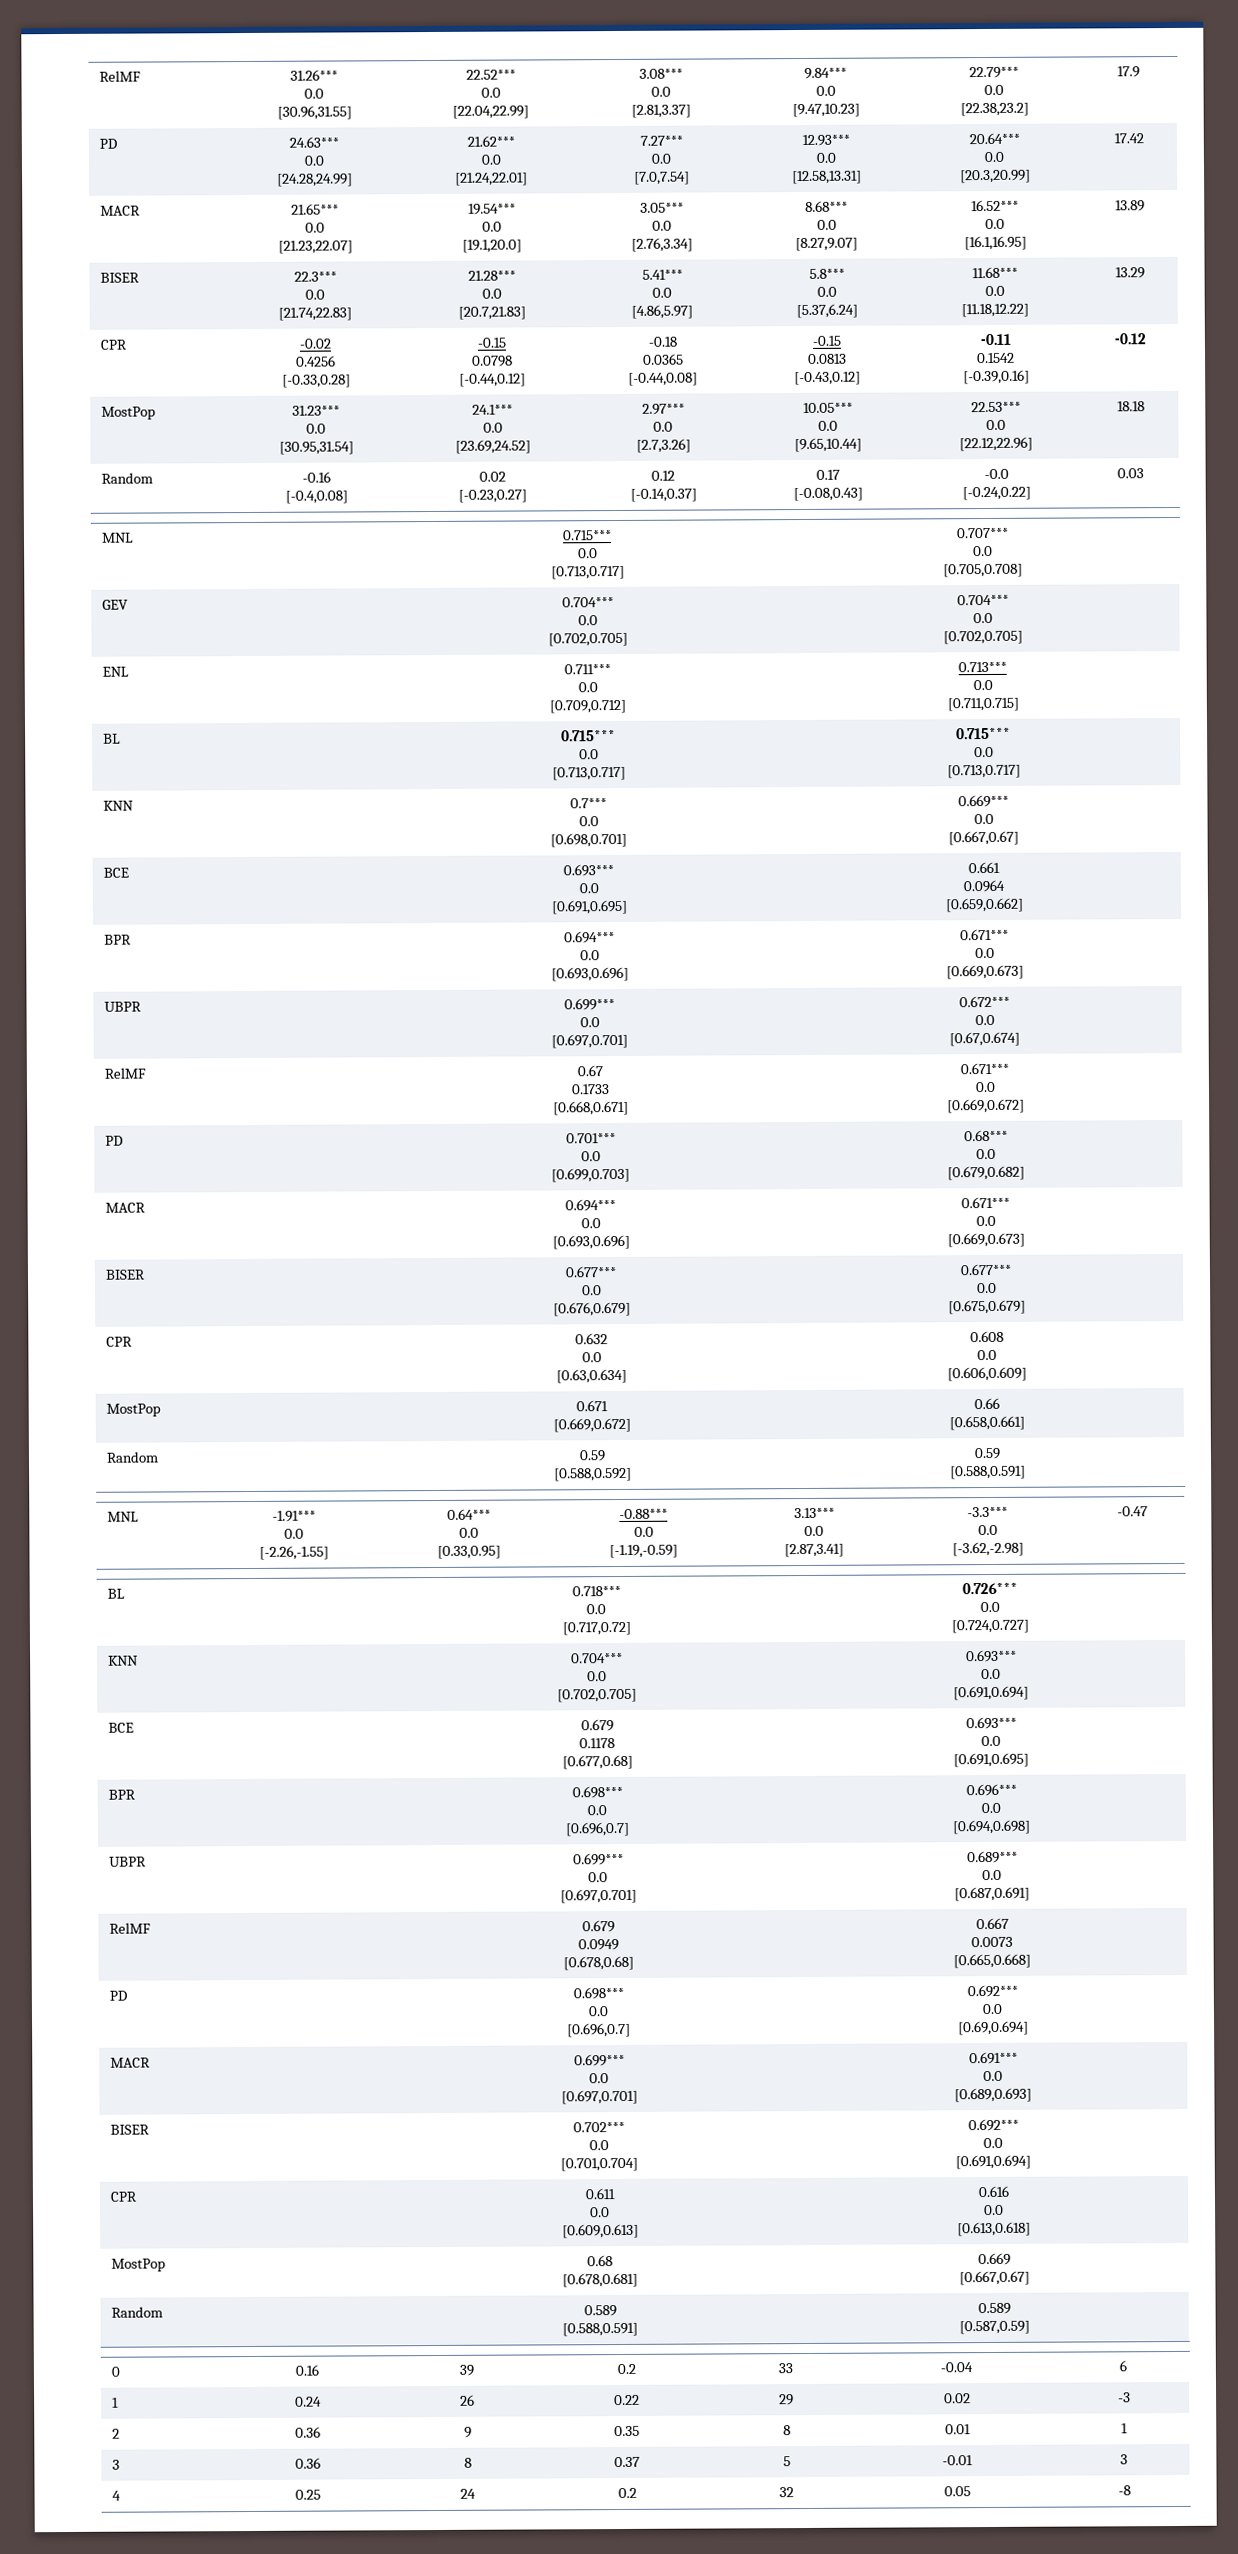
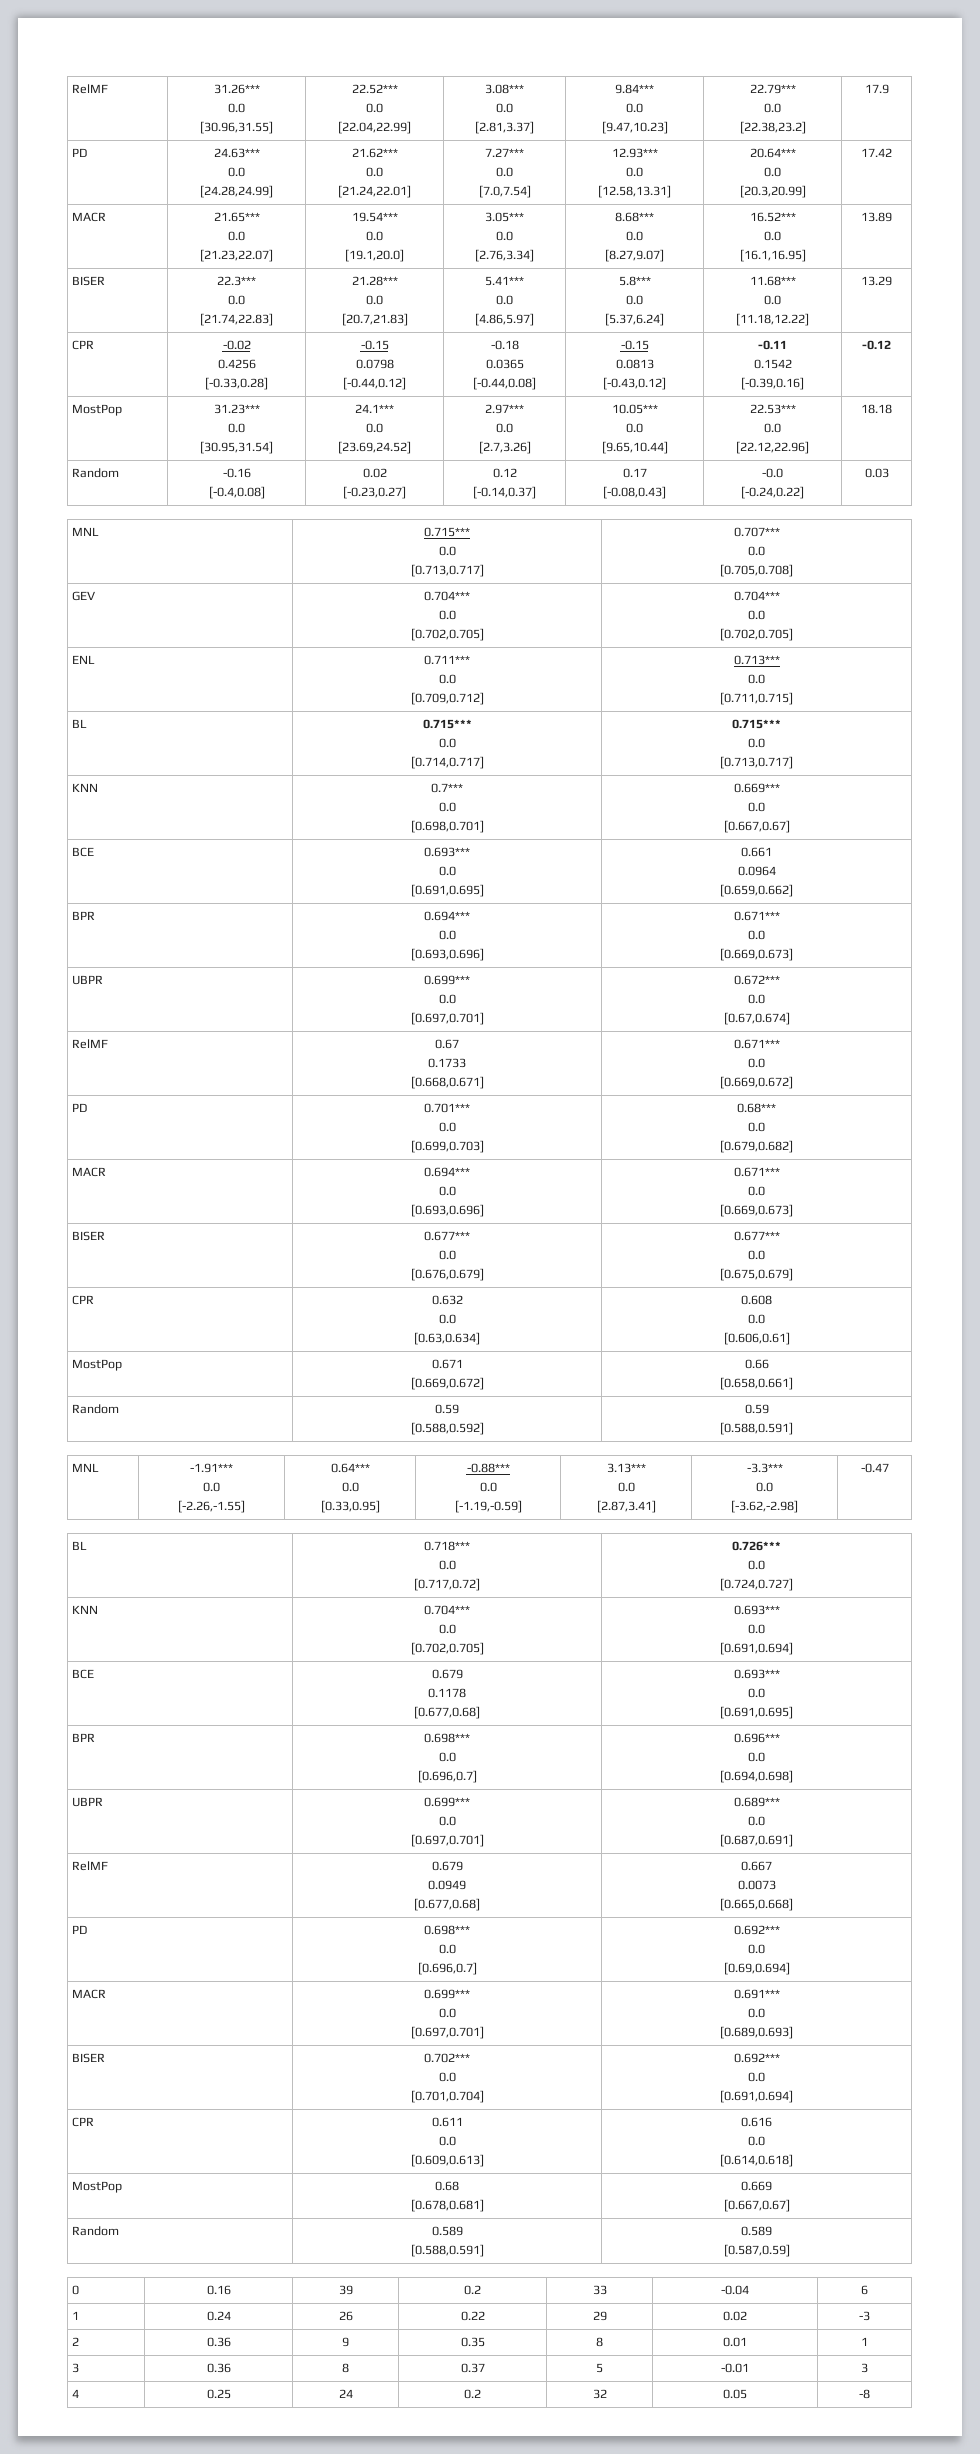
[551,766,626,781] [0.713,0.717] -> [410,756,484,769] [0.714,0.717]
[946,1366,1027,1382] [0.606,0.609] -> [723,1332,790,1345] [0.606,0.61]
[562,1955,634,1971] [0.678,0.68] -> [414,1898,480,1911] [0.677,0.68]
[957,2221,1031,2237] [0.613,0.618] -> [720,2154,793,2167] [0.614,0.618]

